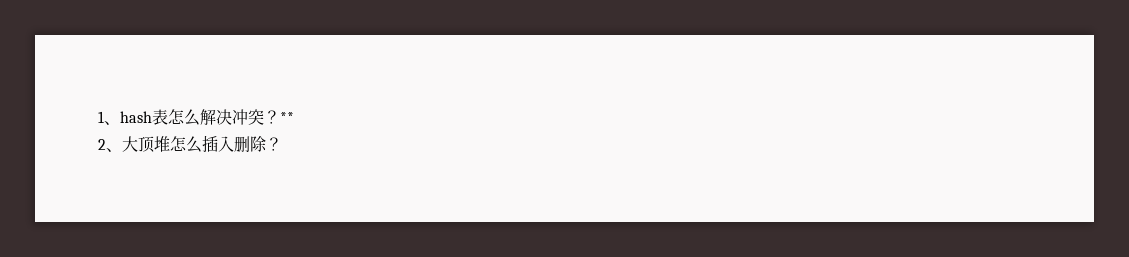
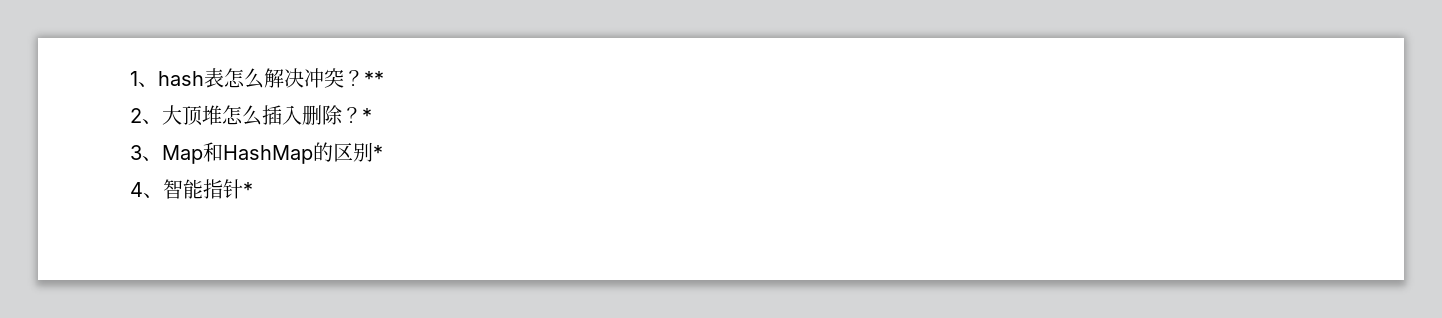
(282, 144) none -> [362,108,372,123] [130,142,383,164] [130,179,253,199] * // 3、Map和HashMap的区别* // 4、智能指针*

